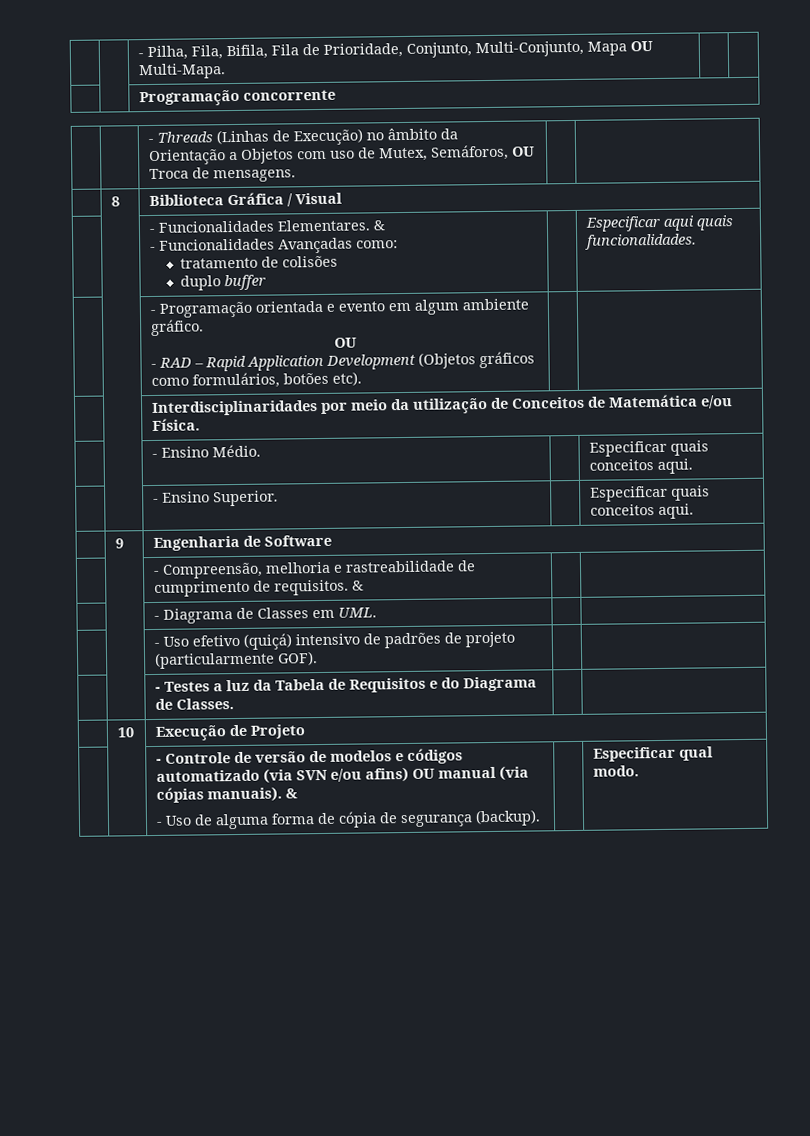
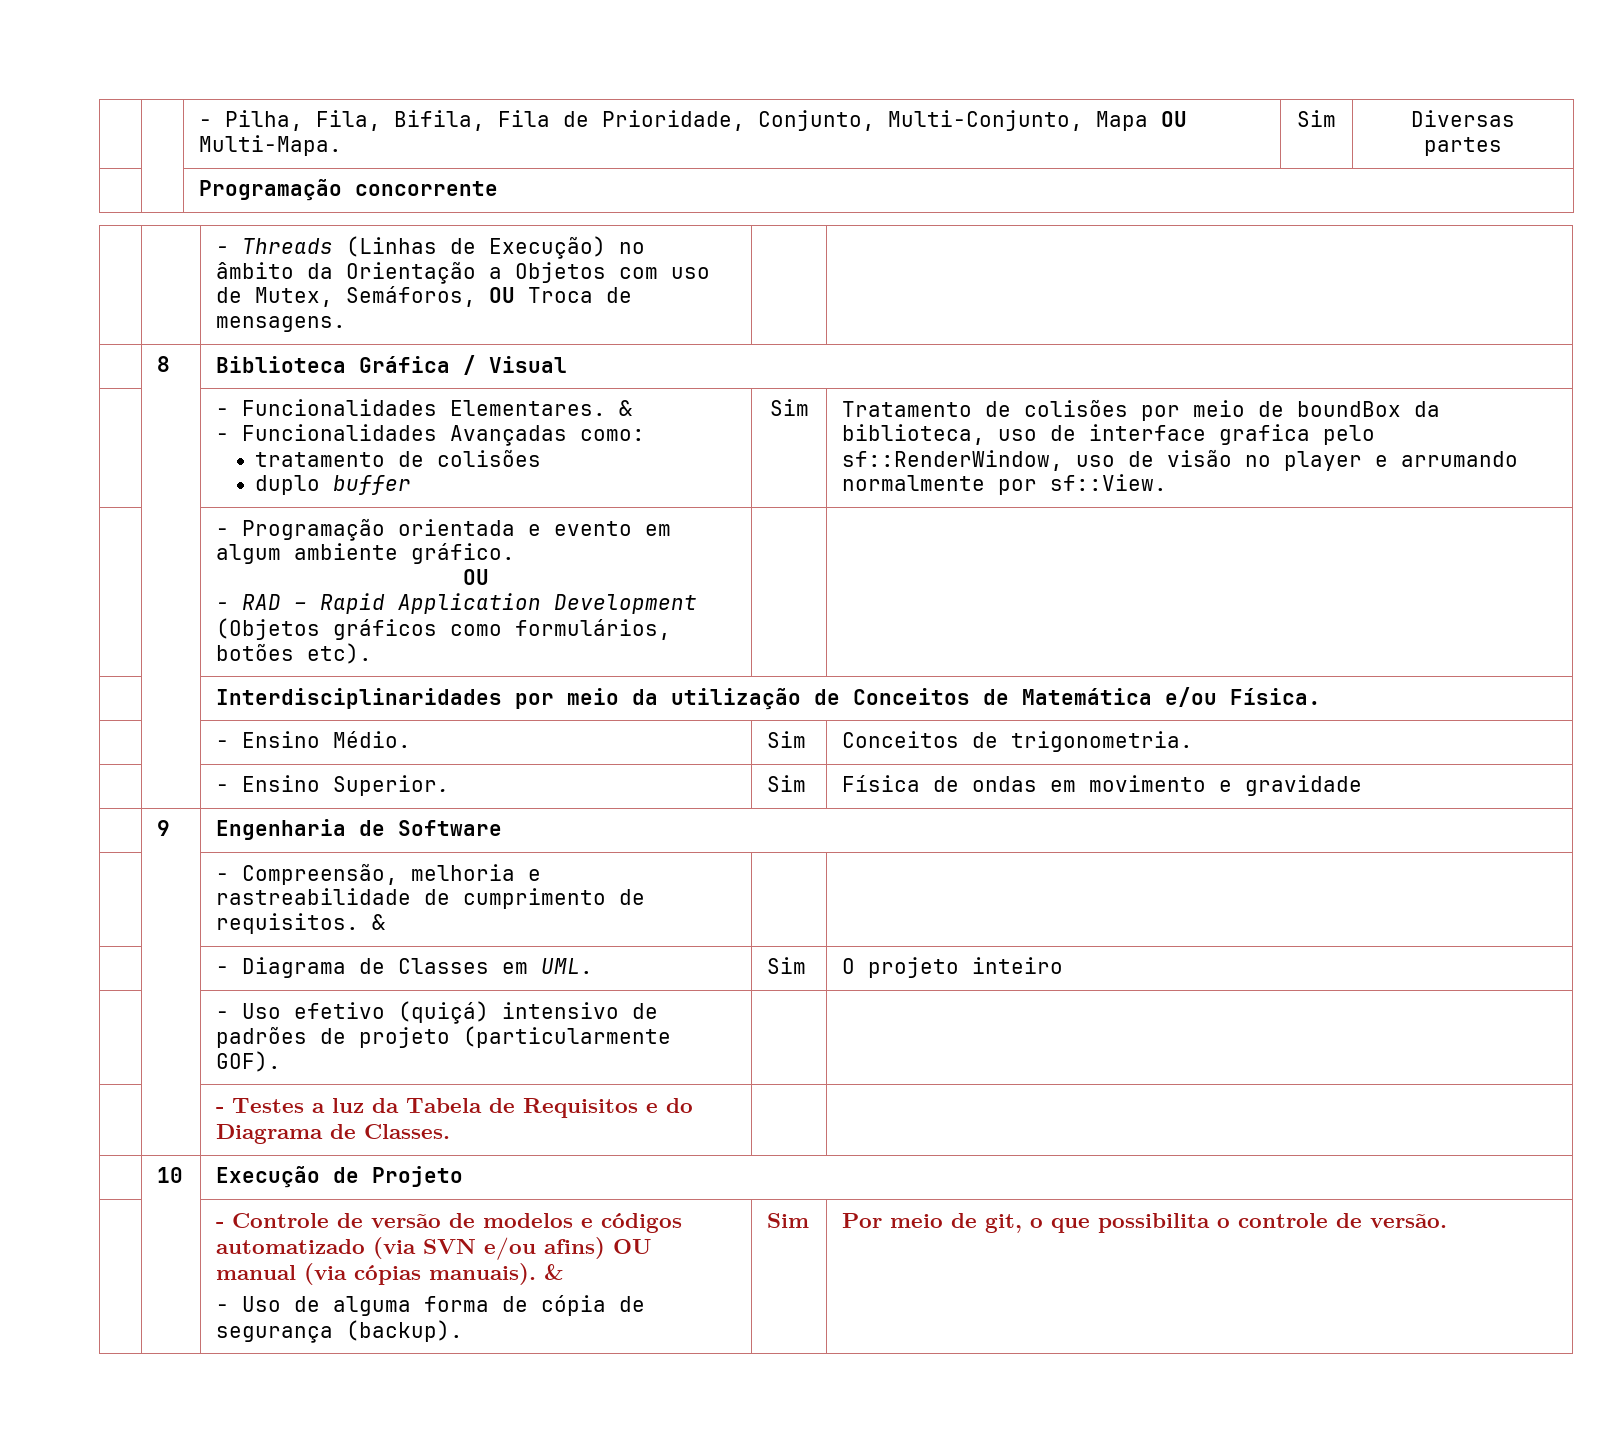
(226, 71) | -> [1297,110,1336,127] [1411,110,1515,127] [1424,137,1502,156] Sim | Diversas partes
[584,215,734,232] [583,233,697,250] | Especificar aqui quais funcionalidades. -> [769,399,809,416] [842,399,1441,421] [842,424,1376,445] [842,449,1519,471] [842,474,1168,495] Sim | Tratamento de colisões por meio de boundBox da biblioteca, uso de interface grafica pelo sf::RenderWindow, uso de visão no player e arrumando normalmente por sf::View.
[588,440,709,457] [588,458,693,475] | Especificar quais conceitos aqui. -> [767,731,807,748] [842,731,1194,752] Sim | Conceitos de trigonometria.
[589,485,710,502] [589,503,694,520] | Especificar quais conceitos aqui. -> [767,775,807,792] [842,775,1363,796] Sim | Física de ondas em movimento e gravidade
(377, 612) | -> [767,957,807,974] [842,957,1064,978] Sim | O projeto inteiro
[592,746,713,762] [592,765,639,777] | Especificar qual modo. -> [767,1213,810,1228] [842,1213,1448,1233] Sim | Por meio de git, o que possibilita o controle de versão.

